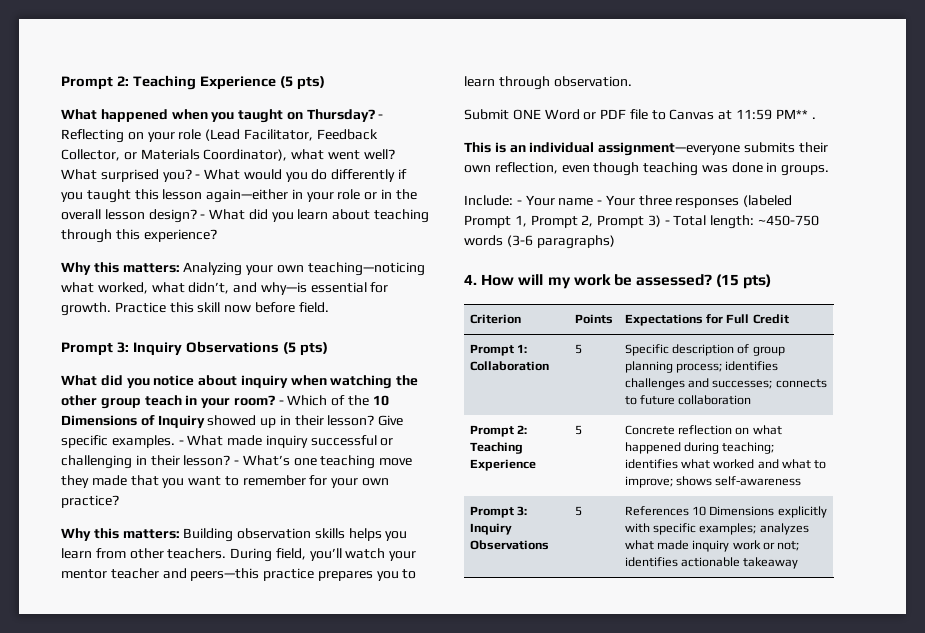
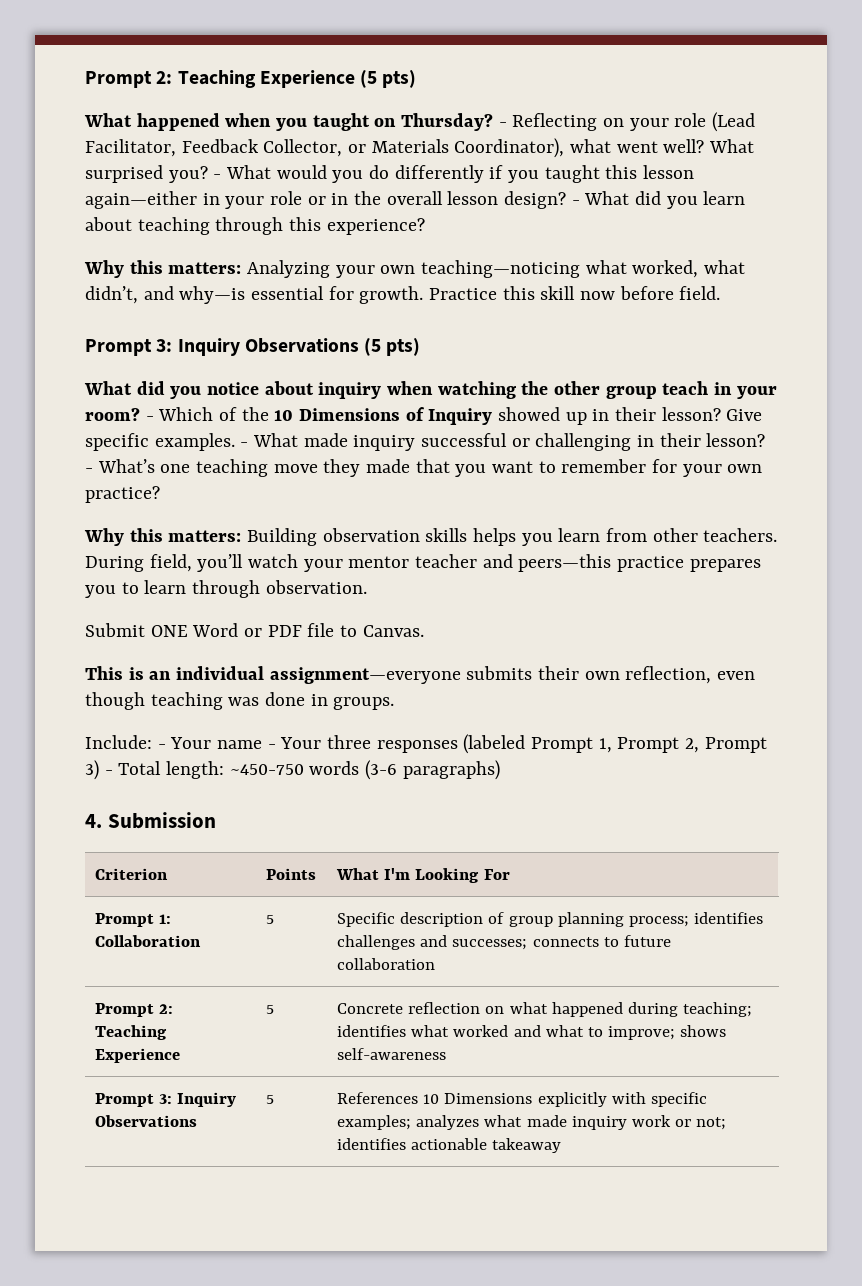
[669,109,816,120] Canvas at 11:59 PM** . -> [362,625,424,637] Canvas.
[481,274,772,289] [469,314,521,324] [574,314,613,324] [624,314,789,326] How will my work be assessed? (15 pts) // Criterion | Points | Expectations for Full Credit -> [107,812,216,829] [95,868,169,880] [266,868,317,880] [336,868,510,883] Submission // Criterion | Points | What I'm Looking For

